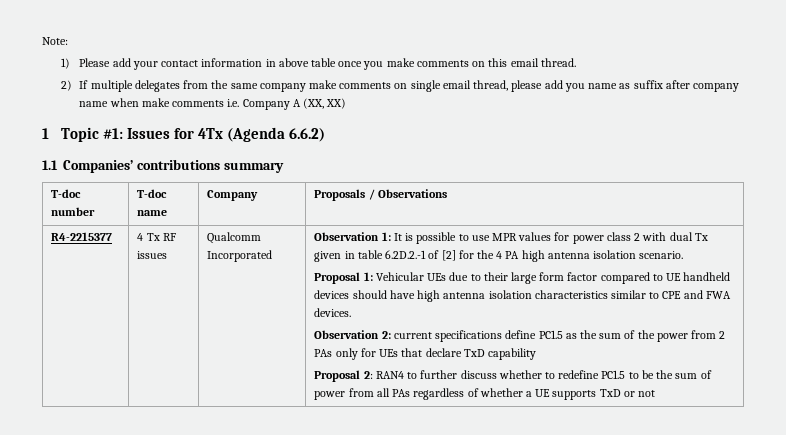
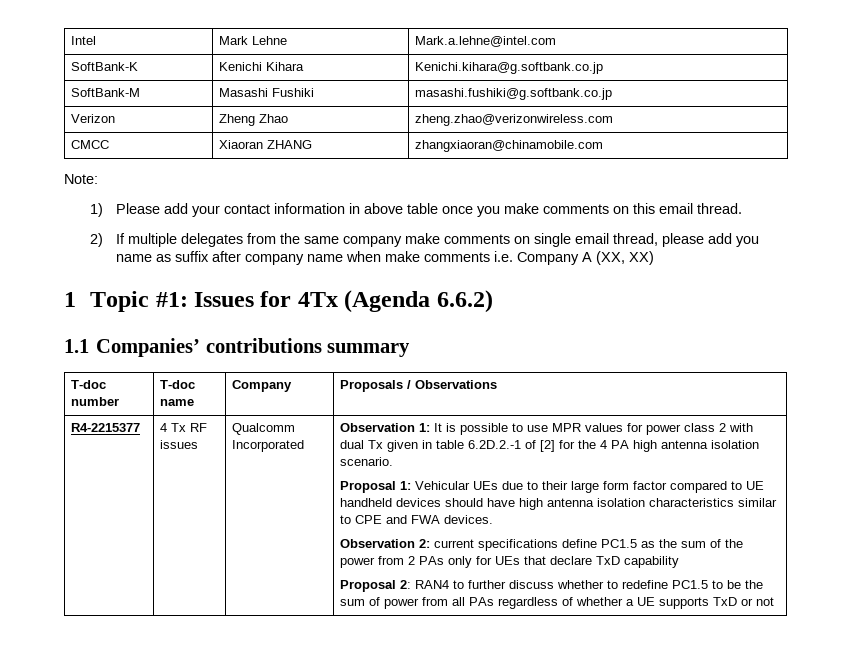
(42, 41) none -> [70,36,96,45] [218,36,287,45] [414,36,556,47] [70,62,138,71] [218,62,304,71] [414,62,603,74] [70,88,140,97] [218,88,314,97] [414,88,612,100] [70,114,115,123] [218,114,288,126] [414,114,613,126] [70,140,109,149] [218,140,312,149] [414,140,603,152] Intel | Mark Lehne | Mark.a.lehne@intel.com // SoftBank-K | Kenichi Kihara | Kenichi.kihara@g.softbank.co.jp // SoftBank-M | Masashi Fushiki | masashi.fushiki@g.softbank.co.jp // Verizon | Zheng Zhao | zheng.zhao@verizonwireless.com // CMCC | Xiaoran ZHANG | zhangxiaoran@chinamobile.com //

